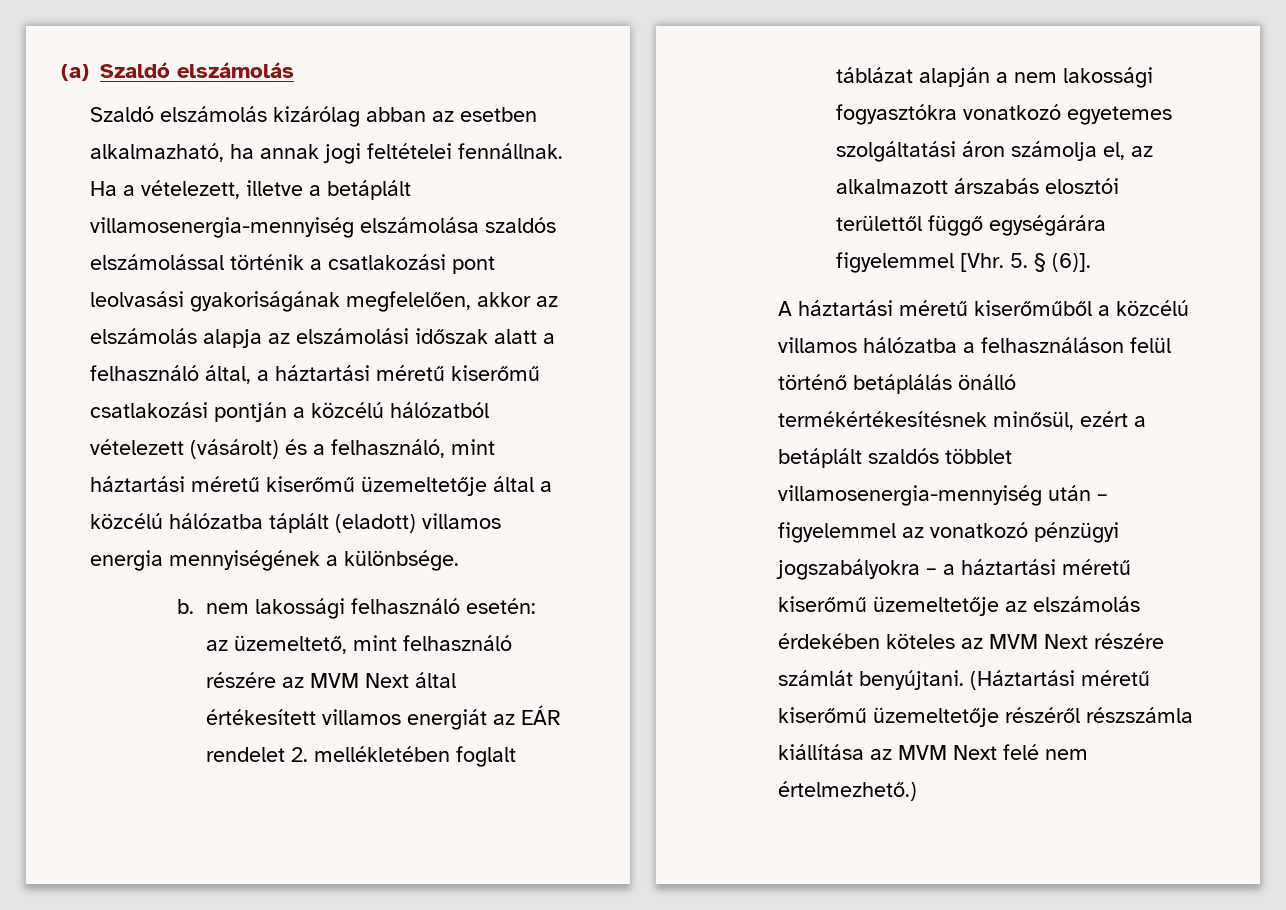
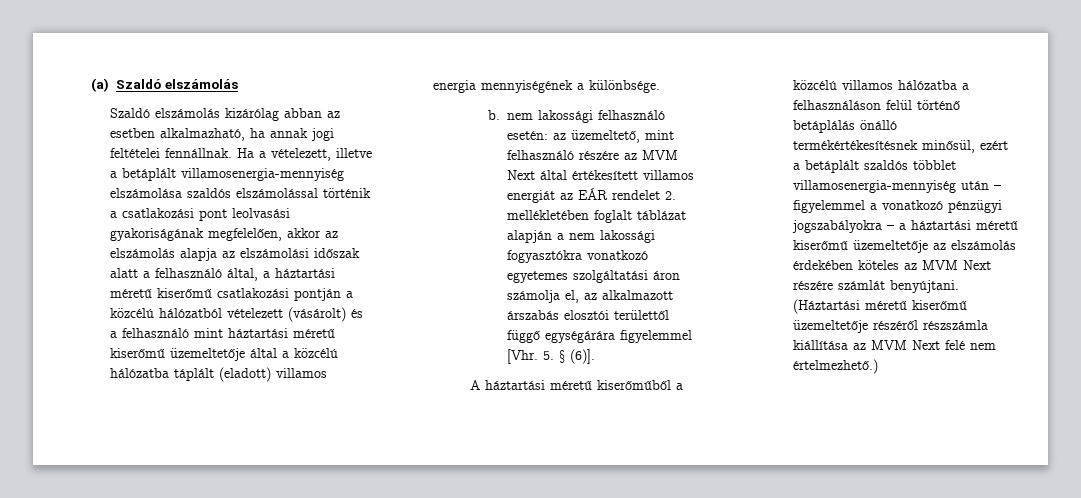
[330,439,445,458] felhasználó, -> [121,328,189,338] felhasználó
[901,527,924,538] az -> [869,203,877,210] a

